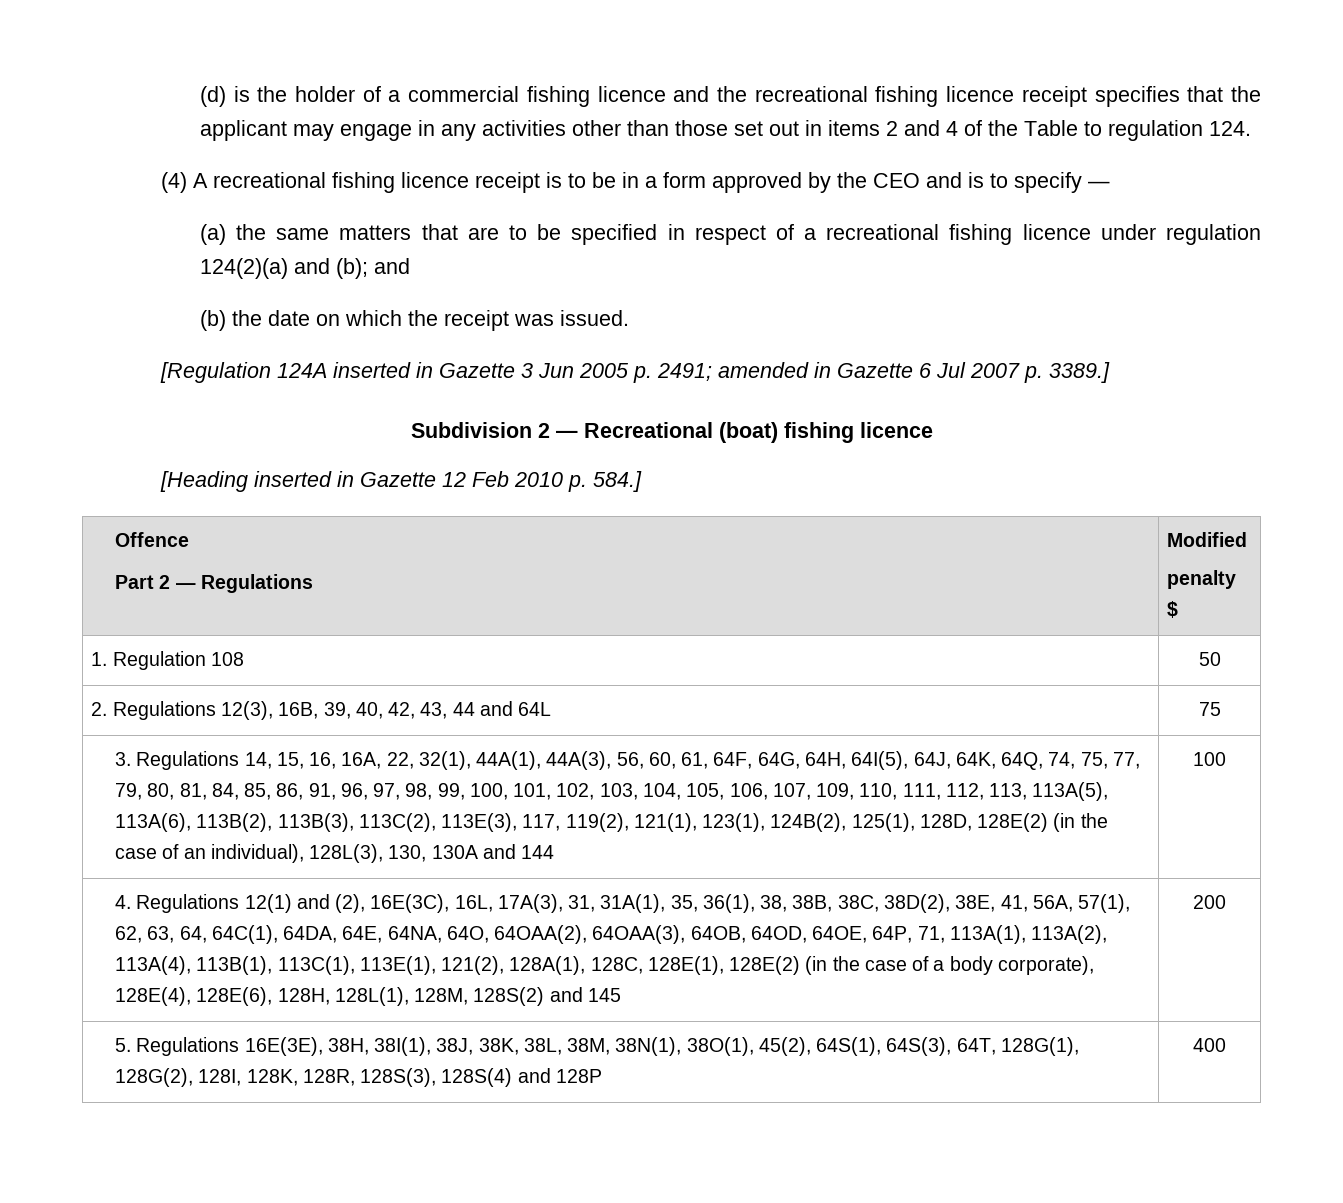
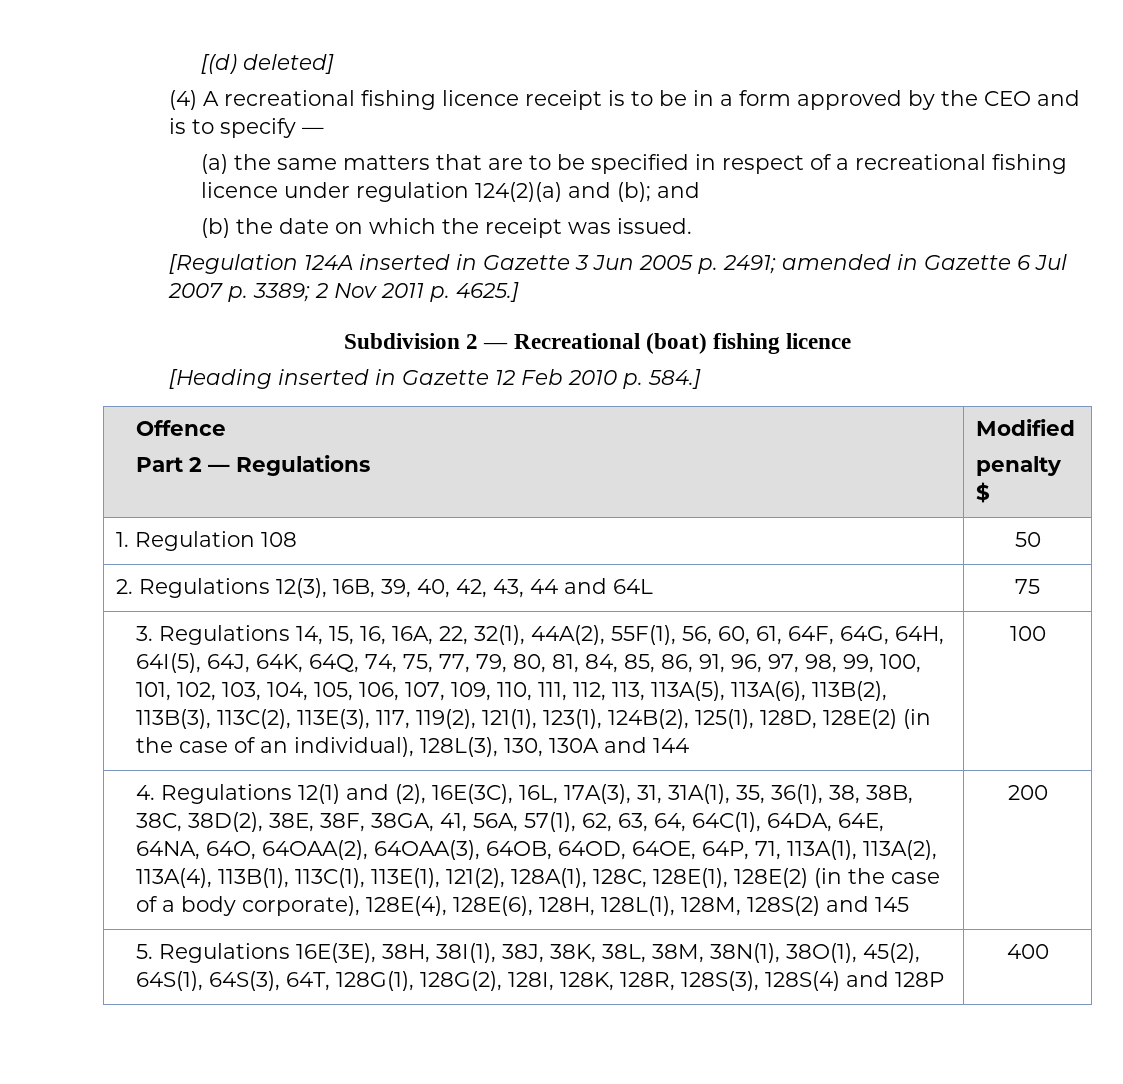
[199,86,1261,107] [199,120,1251,141] (d) is the holder of a commercial fishing licence and the recreational fishing licence receipt specifies that the applicant may engage in any activities other than those set out in items 2 and 4 of the Table to regulation 124. -> [201,54,335,74] [(d) deleted]
[1048,362,1110,383] 3389.] -> [252,282,519,302] 3389; 2 Nov 2011 p. 4625.]
[476,751,612,770] 44A(1), 44A(3), -> [530,625,676,645] 44A(2), 55F(1),
(996, 903) none -> [319,813,434,832] 38F, 38GA,

